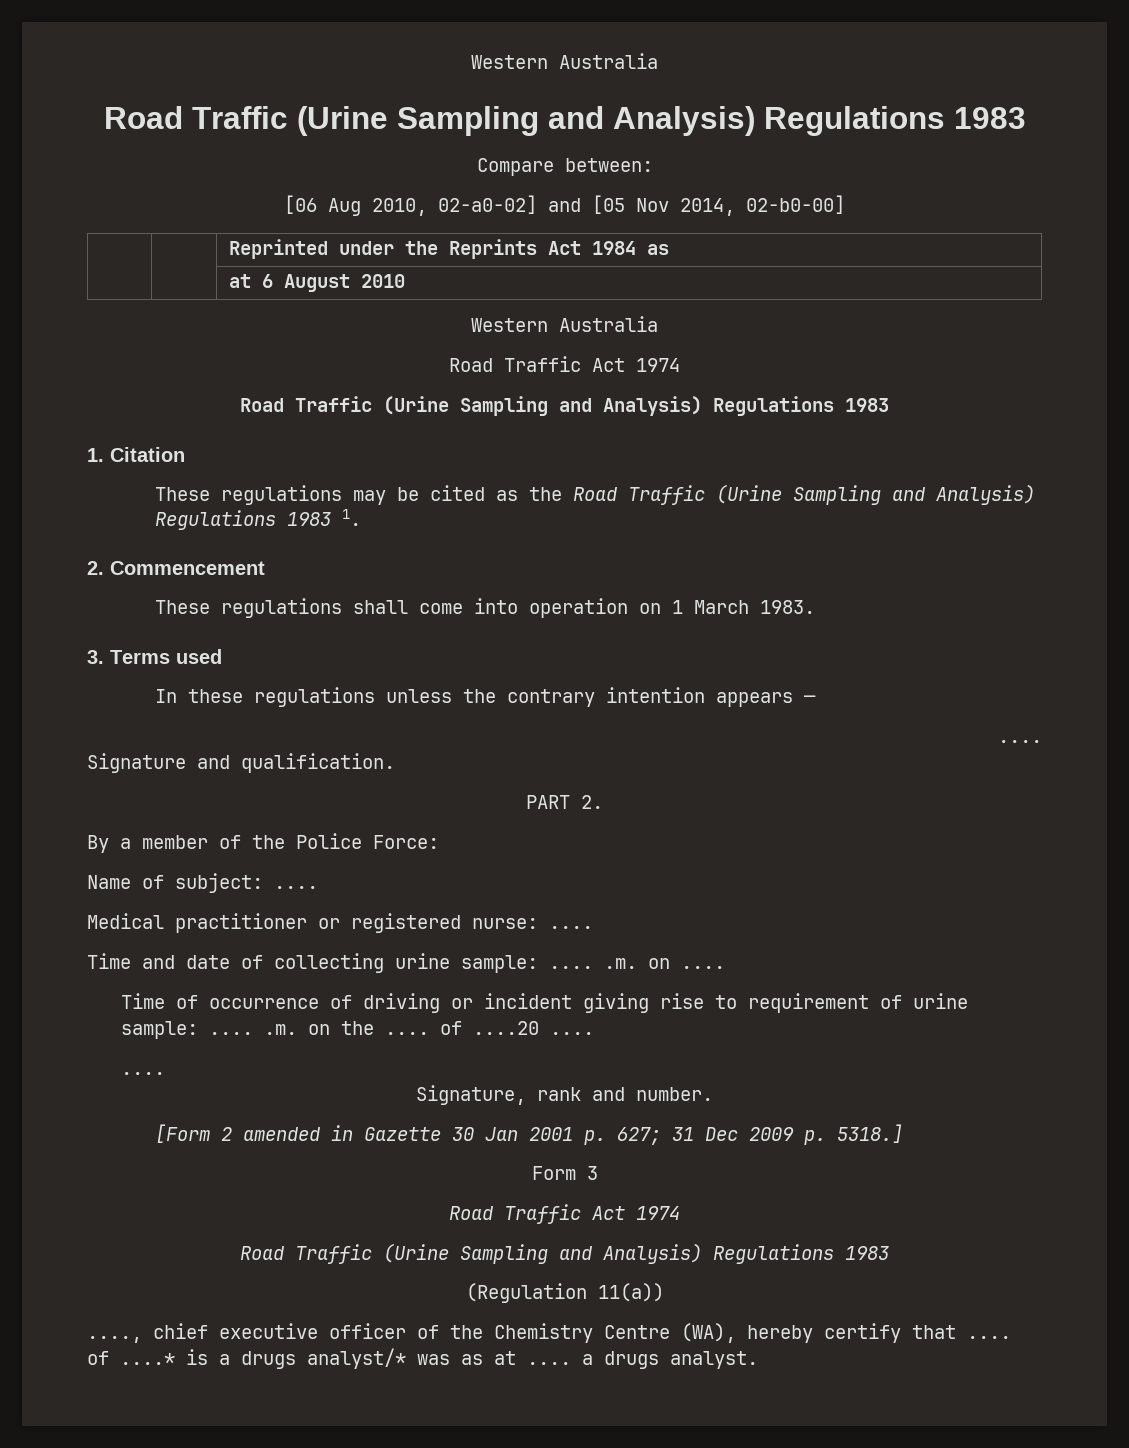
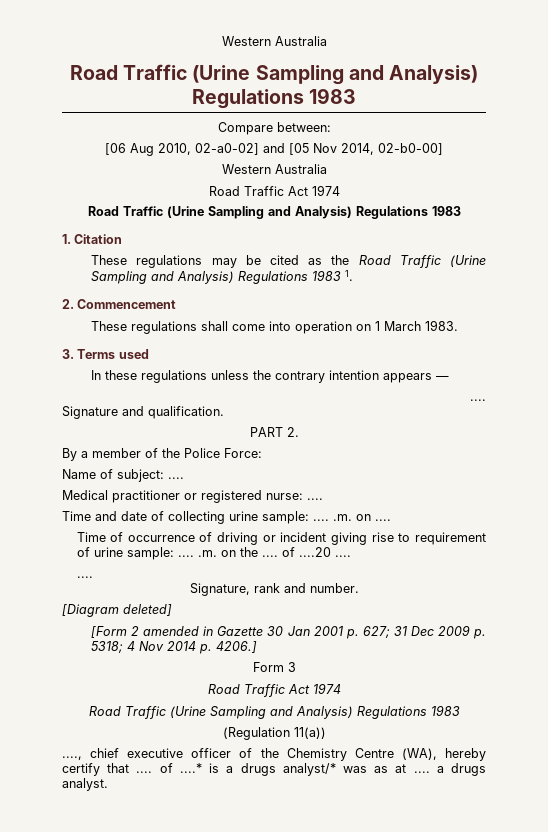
[228,239,669,259] [228,274,405,292] // | | Reprinted under the Reprints Act 1984 as // | | at 6 August 2010 -> (443, 149) none
(713, 1094) none -> [62,604,172,617] // [Diagram deleted]
[837,1124,904,1143] 5318.] -> [91,641,258,654] 5318; 4 Nov 2014 p. 4206.]

